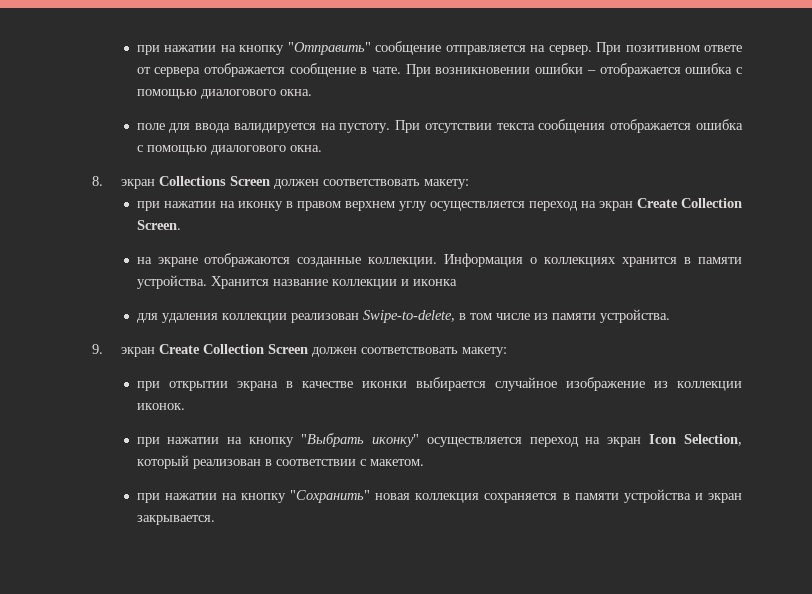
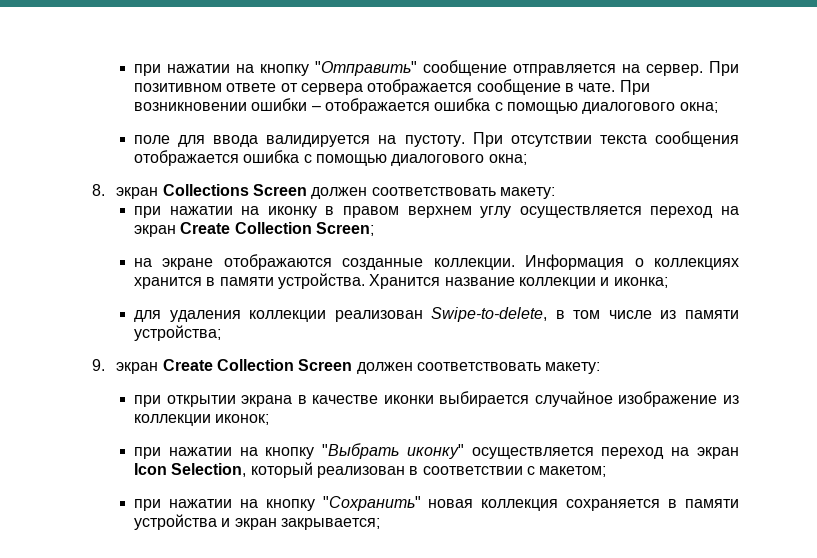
[279,89,312,96] окна. -> [679,102,718,113] окна;
[289,145,322,152] окна. -> [488,154,527,165] окна;
[136,220,181,230] Screen. -> [315,222,374,236] Screen;
[412,279,457,286] иконка -> [613,277,668,288] иконка;
[599,309,670,323] устройства. -> [133,325,221,341] устройства;
[136,403,185,410] иконок. -> [215,414,270,425] иконок;
[369,459,424,466] макетом. -> [539,466,607,477] макетом;
[136,515,215,525] закрывается. -> [280,518,380,530] закрывается;

